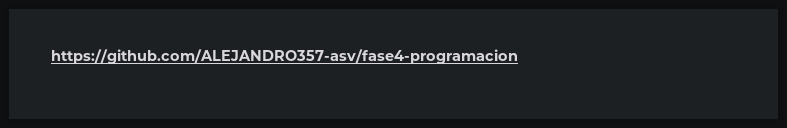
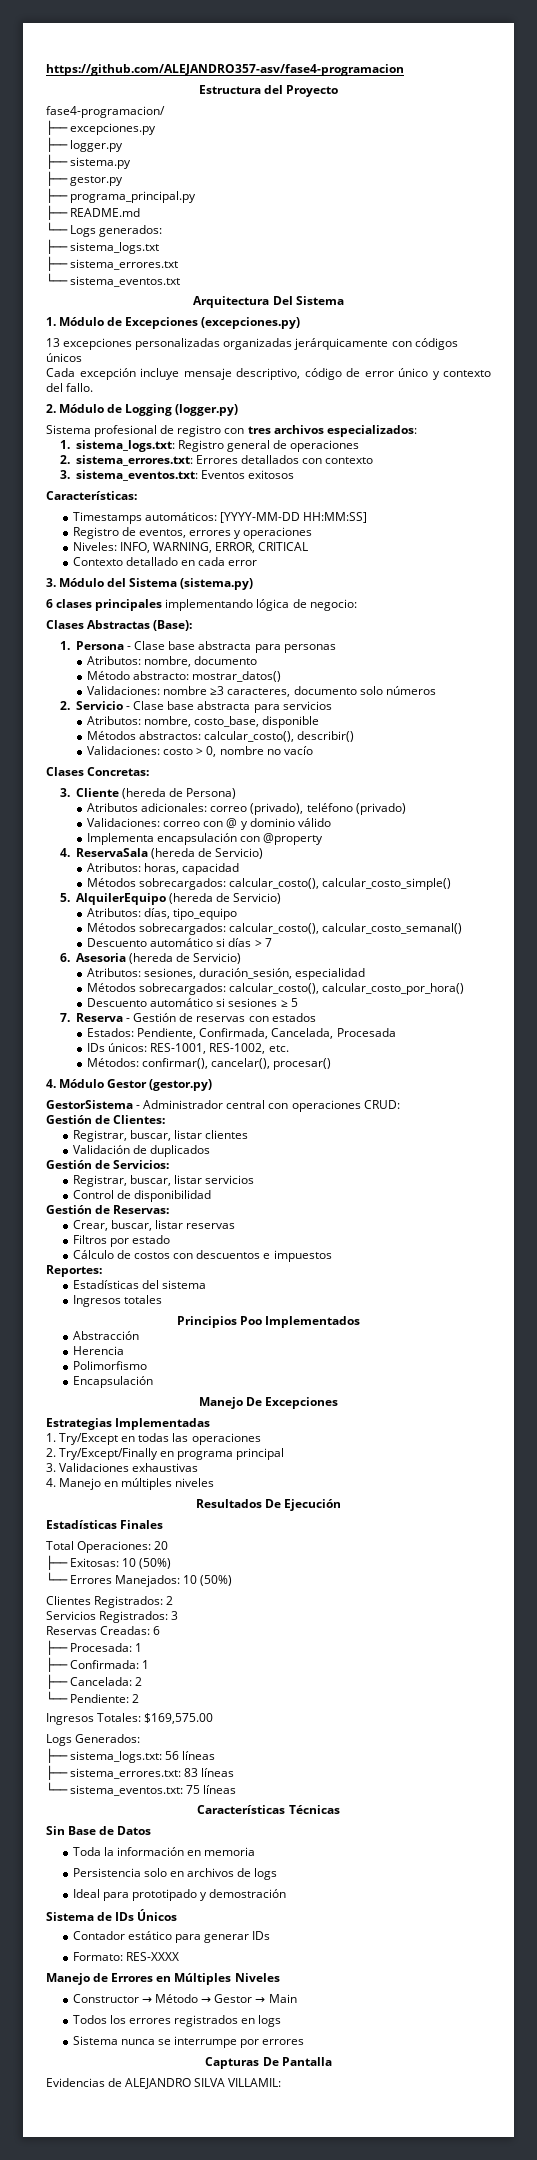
(518, 56) none -> [198,85,339,97] [46,106,165,118] [46,120,157,135] [46,137,124,152] [46,154,132,169] [46,171,124,186] [46,188,197,203] [46,205,141,220] [46,222,163,237] [46,239,160,254] [46,256,179,271] [46,273,181,287] [193,296,344,308] [46,317,301,329] [46,338,458,350] [46,353,82,362] [46,368,491,380] [46,383,94,392] [46,404,239,416] [46,425,417,437] [60,440,360,452] [60,455,374,466] [60,470,295,481] [46,491,137,500] [72,512,368,524] [72,527,313,539] [72,542,309,553] [72,557,258,566] [46,578,254,590] [46,599,357,611] [46,620,193,631] [60,641,336,653] [87,656,258,667] [87,671,282,682] [87,686,436,697] [60,701,332,713] [87,716,320,728] [87,731,355,742] [87,746,313,757] [46,767,150,776] [60,788,237,799] [87,803,406,815] [87,818,331,830] [87,833,324,845] [60,848,264,859] [87,863,240,875] [87,878,452,890] [60,893,282,905] [87,908,238,920] [87,923,463,935] [87,938,272,947] [60,953,242,964] [87,968,366,980] [87,983,465,995] [87,998,298,1007] [60,1013,316,1022] [87,1028,396,1039] [87,1043,289,1054] [87,1058,332,1070] [46,1079,213,1091] [46,1100,400,1112] [46,1115,166,1124] [72,1130,249,1142] [72,1145,211,1157] [46,1160,170,1169] [72,1175,255,1187] [72,1190,212,1202] [46,1205,170,1214] [72,1220,236,1231] [72,1235,171,1247] [72,1250,332,1262] [46,1265,102,1277] [72,1280,207,1289] [72,1295,162,1307] [176,1316,361,1328] [72,1331,139,1340] [72,1346,124,1355] [72,1361,147,1370] [72,1376,153,1388] [198,1397,339,1409] [46,1418,211,1430] [46,1433,261,1445] [46,1448,285,1460] [46,1463,199,1472] [46,1478,215,1490] [195,1499,342,1511] [46,1520,164,1529] [46,1541,169,1553] [46,1555,172,1570] [46,1572,233,1587] [46,1596,174,1608] [46,1611,179,1623] [46,1626,161,1635] [46,1640,143,1655] [46,1657,150,1672] [46,1674,143,1689] [46,1691,140,1703] [46,1713,214,1725] [46,1734,141,1746] [46,1748,216,1763] [46,1765,235,1780] [46,1782,237,1796] [197,1805,340,1814] [46,1826,152,1835] [72,1847,256,1856] [72,1868,278,1880] [72,1889,287,1901] [46,1909,178,1921] [72,1931,271,1943] [72,1952,179,1961] [46,1973,280,1985] [72,1994,297,2003] [72,2015,282,2027] [72,2036,305,2048] [205,2057,332,2069] [46,2078,282,2089] // Estructura del Proyecto // fase4-programacion/ // ├── excepciones.py // ├── logger.py // ├── sistema.py // ├── gestor.py // ├── programa_principal.py // ├── README.md // └── Logs generados: // ├── sistema_logs.txt // ├── sistema_errores.txt // └── sistema_eventos.txt // Arquitectura Del Sistema // 1. Módulo de Excepciones (excepciones.py) // 13 excepciones personalizadas organizadas jerárquicamente con códigos únicos // Cada excepción incluye mensaje descriptivo, código de error único y contexto del fallo. // 2. Módulo de Logging (logger.py) // Sistema profesional de registro con tres archivos especializados: // 1. sistema_logs.txt: Registro general de operaciones // 2. sistema_errores.txt: Errores detallados con contexto // 3. sistema_eventos.txt: Eventos exitosos // Características: // Timestamps automáticos: [YYYY-MM-DD HH:MM:SS] // Registro de eventos, errores y operaciones // Niveles: INFO, WARNING, ERROR, CRITICAL // Contexto detallado en cada error // 3. Módulo del Sistema (sistema.py) // 6 clases principales implementando lógica de negocio: // Clases Abstractas (Base): // 1. Persona - Clase base abstracta para personas // Atributos: nombre, documento // Método abstracto: mostrar_datos() // Validaciones: nombre ≥3 caracteres, documento solo números // 2. Servicio - Clase base abstracta para servicios // Atributos: nombre, costo_base, disponible // Métodos abstractos: calcular_costo(), describir() // Validaciones: costo > 0, nombre no vacío // Clases Concretas: // 3. Cliente (hereda de Persona) // Atributos adicionales: correo (privado), teléfono (privado) // Validaciones: correo con @ y dominio válido // Implementa encapsulación con @property // 4. ReservaSala (hereda de Servicio) // Atributos: horas, capacidad // Métodos sobrecargados: calcular_costo(), calcular_costo_simple() // 5. AlquilerEquipo (hereda de Servicio) // Atributos: días, tipo_equipo // Métodos sobrecargados: calcular_costo(), calcular_costo_semanal() // Descuento automático si días > 7 // 6. Asesoria (hereda de Servicio) // Atributos: sesiones, duración_sesión, especialidad // Métodos sobrecargados: calcular_costo(), calcular_costo_por_hora() // Descuento automático si sesiones ≥ 5 // 7. Reserva - Gestión de reservas con estados // Estados: Pendiente, Confirmada, Cancelada, Procesada // IDs únicos: RES-1001, RES-1002, etc. // Métodos: confirmar(), cancelar(), procesar() // 4. Módulo Gestor (gestor.py) // GestorSistema - Administrador central con operaciones CRUD: // Gestión de Clientes: // Registrar, buscar, listar clientes // Validación de duplicados // Gestión de Servicios: // Registrar, buscar, listar servicios // Control de disponibilidad // Gestión de Reservas: // Crear, buscar, listar reservas // Filtros por estado // Cálculo de costos con descuentos e impuestos // Reportes: // Estadísticas del sistema // Ingresos totales // Principios Poo Implementados // Abstracción // Herencia // Polimorfismo // Encapsulación // Manejo De Excepciones // Estrategias Implementadas // 1. Try/Except en todas las operaciones // 2. Try/Except/Finally en programa principal // 3. Validaciones exhaustivas // 4. Manejo en múltiples niveles // Resultados De Ejecución // Estadísticas Finales // Total Operaciones: 20 // ├── Exitosas: 10 (50%) // └── Errores Manejados: 10 (50%) // Clientes Registrados: 2 // Servicios Registrados: 3 // Reservas Creadas: 6 // ├── Procesada: 1 // ├── Confirmada: 1 // ├── Cancelada: 2 // └── Pendiente: 2 // Ingresos Totales: $169,575.00 // Logs Generados: // ├── sistema_logs.txt: 56 líneas // ├── sistema_errores.txt: 83 líneas // └── sistema_eventos.txt: 75 líneas // Características Técnicas // Sin Base de Datos // Toda la información en memoria // Persistencia solo en archivos de logs // Ideal para prototipado y demostración // Sistema de IDs Únicos // Contador estático para generar IDs // Formato: RES-XXXX // Manejo de Errores en Múltiples Niveles // Constructor → Método → Gestor → Main // Todos los errores registrados en logs // Sistema nunca se interrumpe por errores // Capturas De Pantalla // Evidencias de ALEJANDRO SILVA VILLAMIL:

